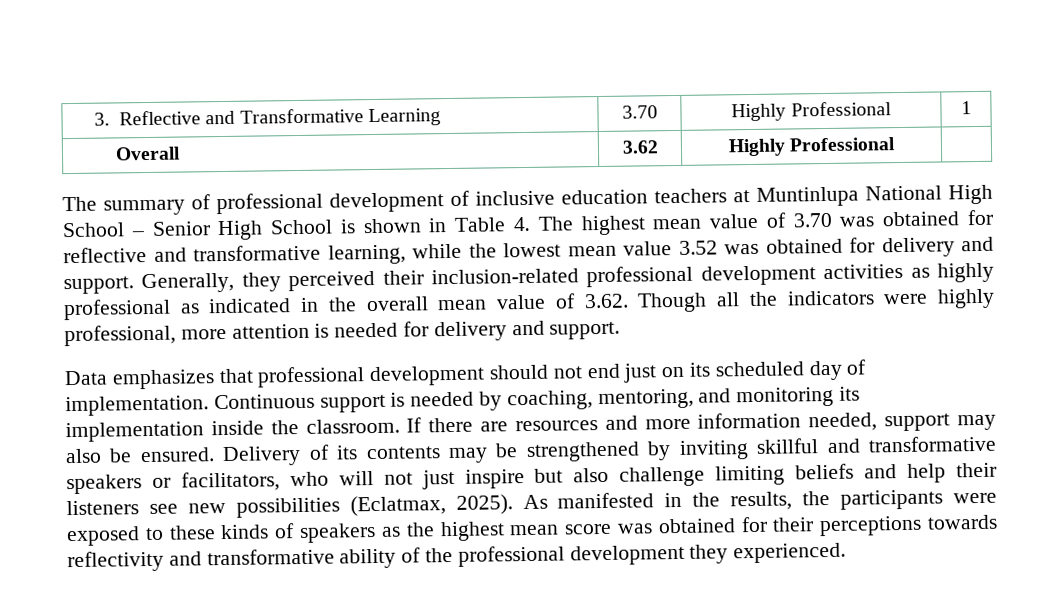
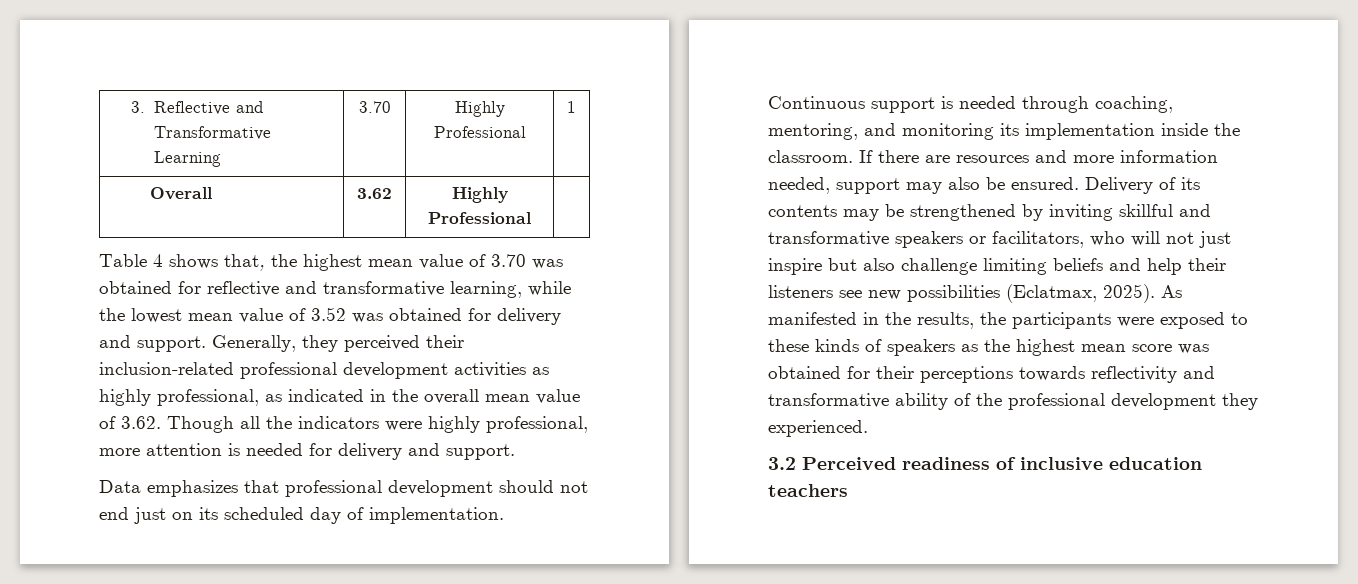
[62,184,993,216] [62,216,574,241] The summary of professional development of inclusive education teachers at Muntinlupa National High School – Senior High School is shown in Table 4. The -> [99,254,297,271] Table 4 shows that, the
(672, 248) none -> [289,308,306,321] of
[63,298,171,321] professional -> [157,389,259,406] professional,
[479,391,503,411] by -> [1022,96,1089,113] through
(847, 553) none -> [768,457,1202,470] [768,484,848,497] // 3.2 Perceived readiness of inclusive education teachers

